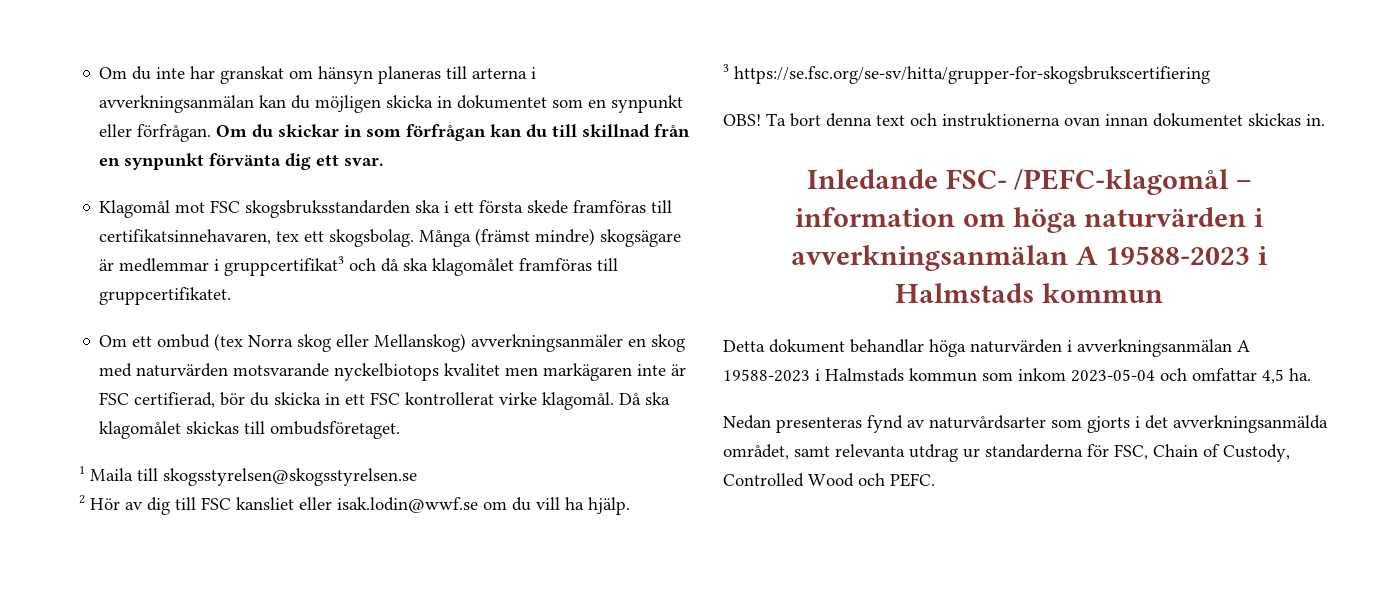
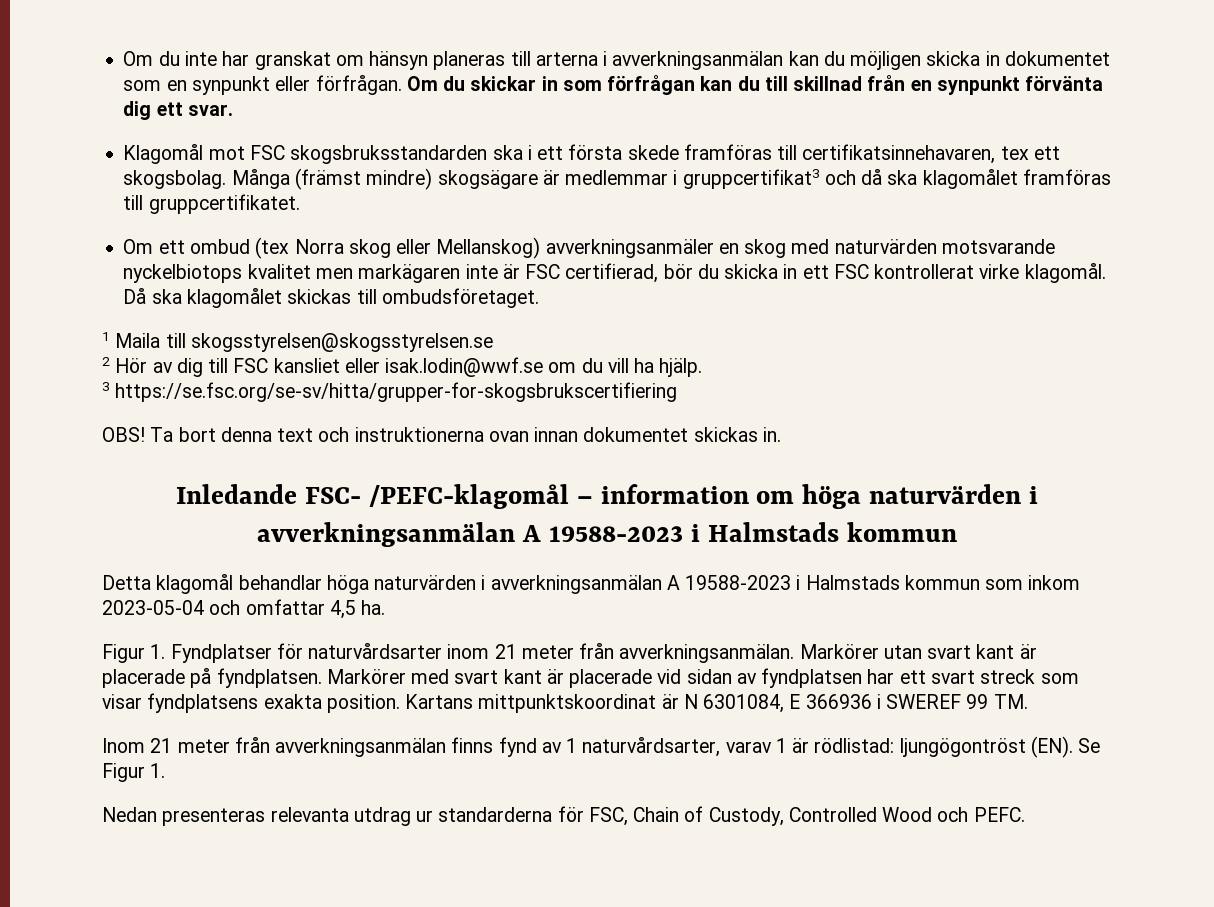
[769,339,845,353] dokument -> [156,574,234,594] klagomål
[723,415,1328,433] [723,444,830,460] Nedan presenteras fynd av naturvårdsarter som gjorts i det avverkningsanmälda området, samt -> [102,643,1037,663] [102,668,1079,688] [102,693,1028,713] [102,736,1101,758] [102,763,166,782] [102,807,266,826] Figur 1. Fyndplatser för naturvårdsarter inom 21 meter från avverkningsanmälan. Markörer utan svart kant är placerade på fyndplatsen. Markörer med svart kant är placerade vid sidan av fyndplatsen har ett svart streck som visar fyndplatsens exakta position. Kartans mittpunktskoordinat är N 6301084, E 366936 i SWEREF 99 TM. // Inom 21 meter från avverkningsanmälan finns fynd av 1 naturvårdsarter, varav 1 är rödlistad: ljungögontröst (EN). Se Figur 1. // Nedan presenteras

